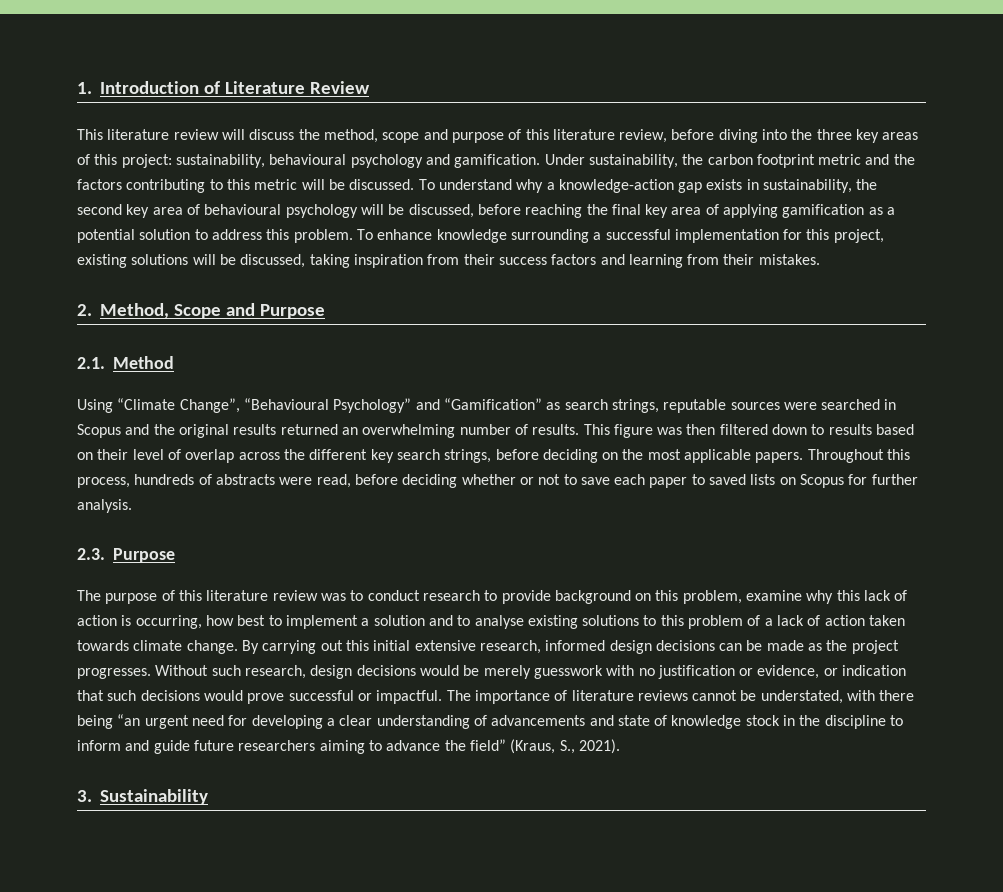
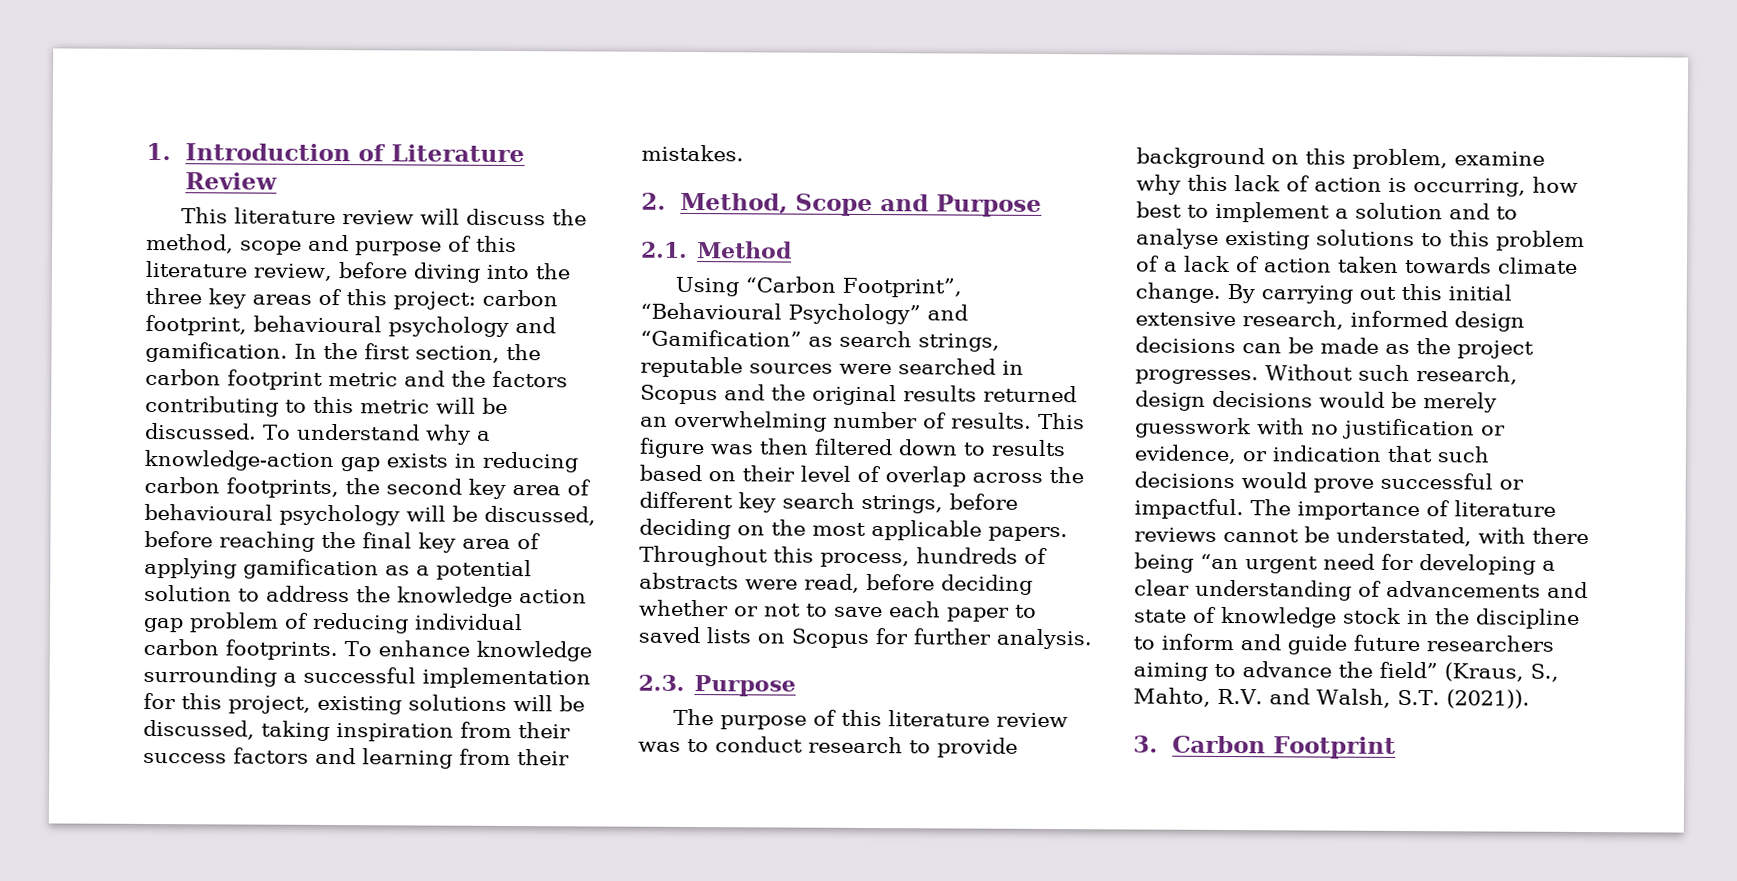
[175,154,265,168] sustainability, -> [482,289,558,307] [145,314,247,336] carbon footprint,
[544,154,678,168] Under sustainability, -> [294,342,500,363] In the first section,
[763,179,853,193] sustainability, -> [482,451,578,473] [144,476,339,499] reducing carbon footprints,
[266,229,353,243] this problem. -> [356,586,587,608] [143,612,523,634] [143,638,338,661] the knowledge action gap problem of reducing individual carbon footprints.
[117,398,240,413] “Climate Change”, -> [745,276,963,298] “Carbon Footprint”,
[578,739,620,754] 2021). -> [1133,687,1530,709] Mahto, R.V. and Walsh, S.T. (2021)).
[100,789,209,805] Sustainability -> [1171,735,1396,759] Carbon Footprint

